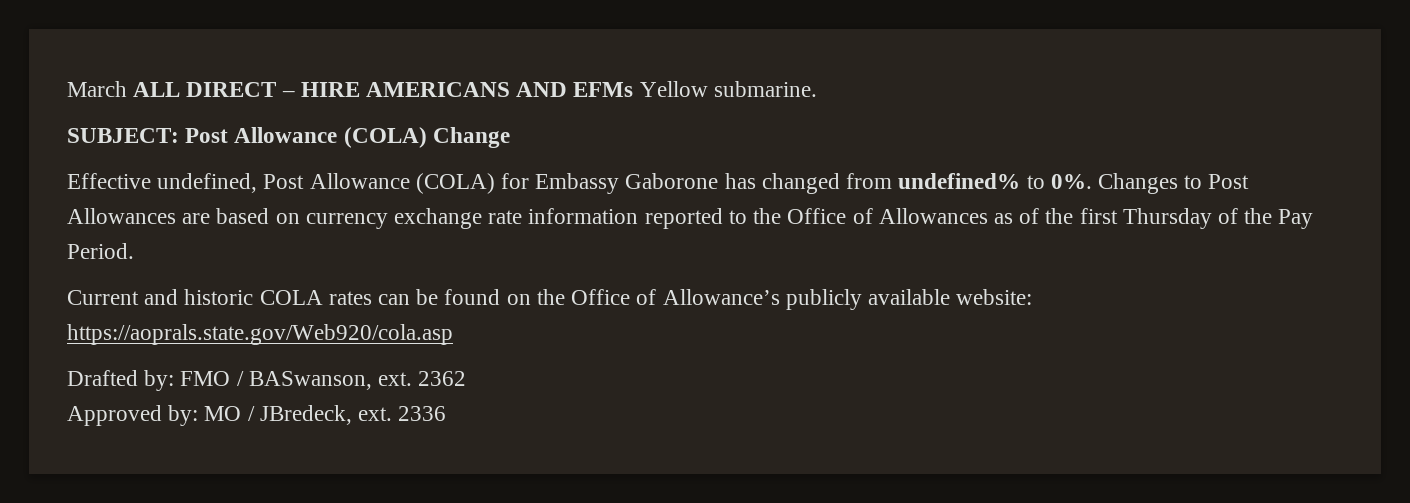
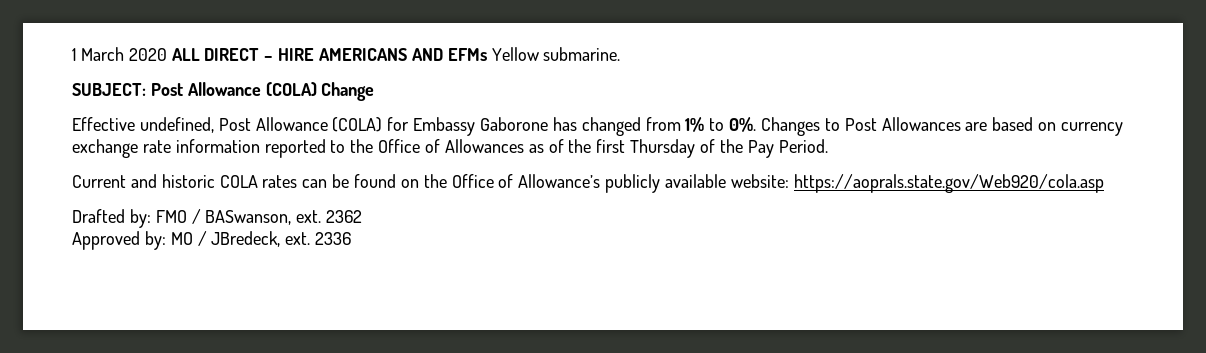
[67,81,127,97] March -> [72,47,167,61] 1 March 2020
[898,173,1021,189] undefined% -> [685,117,705,132] 1%

